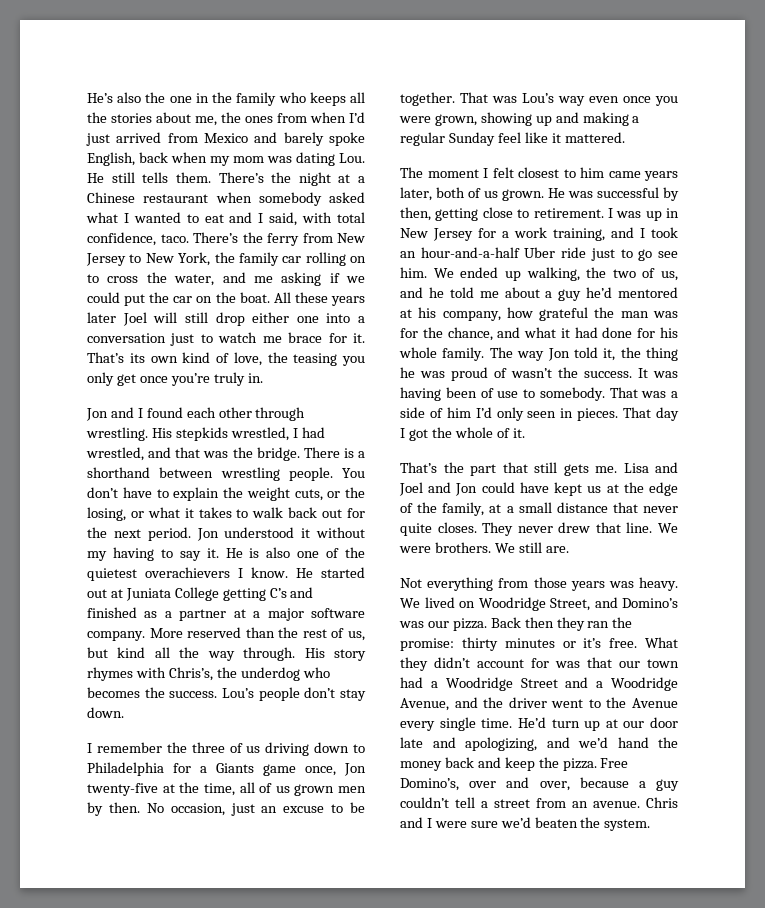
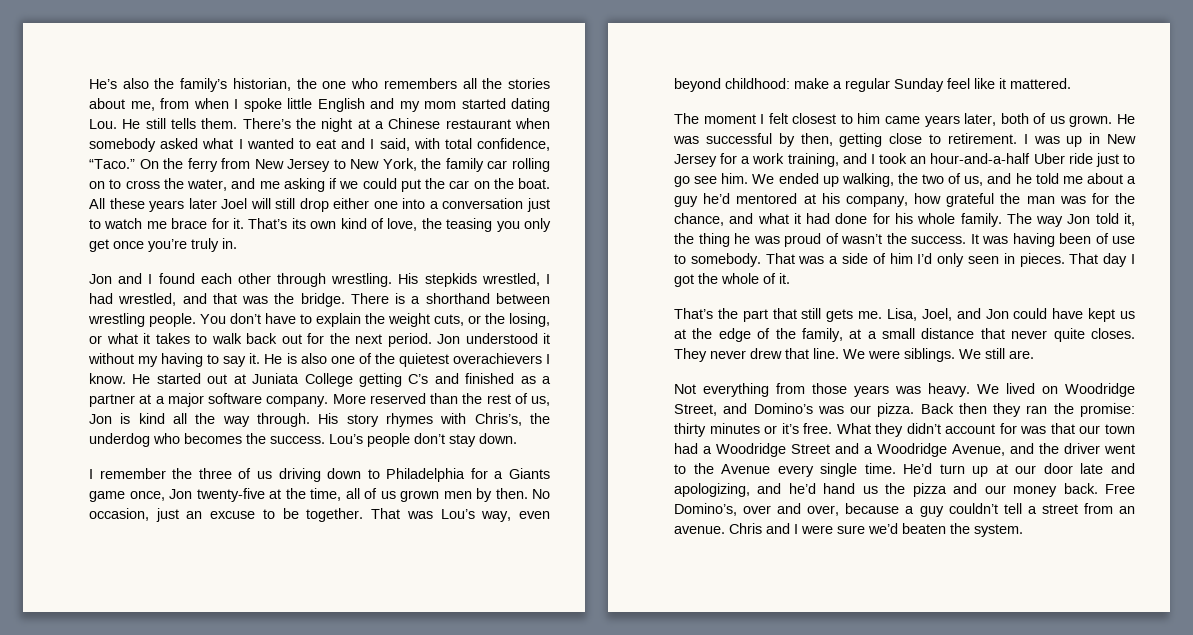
[169,92,346,106] one in the family who keeps -> [180,78,457,92] family’s historian, the one who remembers
[221,112,365,123] [86,132,365,146] [87,152,207,166] the ones from when I’d just arrived from Mexico and barely spoke English, back when -> [160,98,394,112] from when I spoke little English and
[267,156,292,163] was -> [461,98,506,109] started
[160,232,238,243] taco. There’s -> [89,159,159,169] “Taco.” On
[87,647,108,658] but -> [89,413,131,424] Jon is
[558,96,678,106] [399,112,629,126] way even once you were grown, showing up and making -> [481,511,550,522] [674,78,829,92] way, even beyond childhood: make
[623,462,678,473] [399,482,423,496] Lisa and Joel -> [887,308,952,321] Lisa, Joel,
[434,542,491,553] brothers. -> [904,348,955,362] siblings.
[578,737,678,748] [400,757,597,771] we’d hand the money back and keep the pizza. -> [788,483,1098,497] he’d hand us the pizza and our money back.

